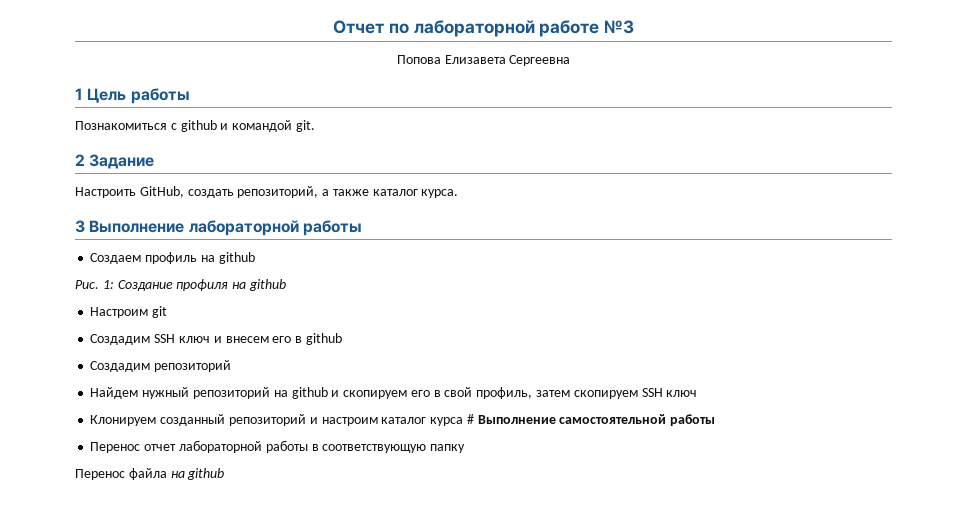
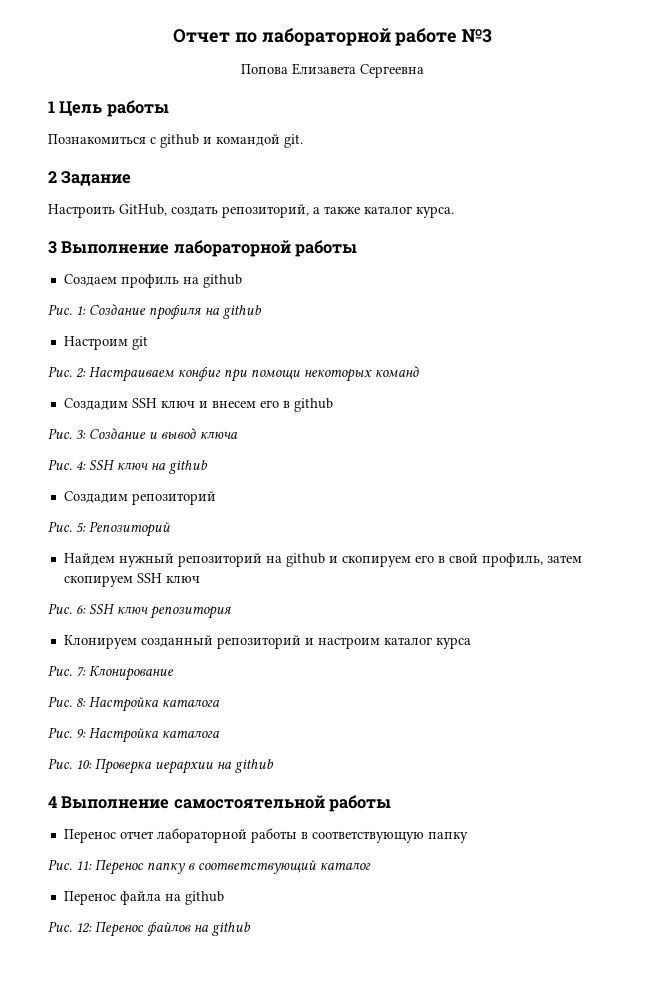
(168, 312) none -> [48,366,419,382] // Рис. 2: Настраиваем конфиг при помощи некоторых команд
(342, 339) none -> [48,428,238,439] [48,459,208,474] // Рис. 3: Создание и вывод ключа // Рис. 4: SSH ключ на github
(232, 366) none -> [48,521,170,537] // Рис. 5: Репозиторий
(698, 393) none -> [48,603,232,619] // Рис. 6: SSH ключ репозитория
[466,414,474,424] # -> [48,665,174,681] [48,696,220,712] [48,727,220,743] [48,758,274,774] [48,796,57,808] // Рис. 7: Клонирование // Рис. 8: Настройка каталога // Рис. 9: Настройка каталога // Рис. 10: Проверка иерархии на github // 4
[75,468,167,480] Перенос файла -> [48,859,371,875] [63,891,224,905] [48,921,191,937] Рис. 11: Перенос папку в соответствующий каталог // Перенос файла на github // Рис. 12: Перенос файлов

